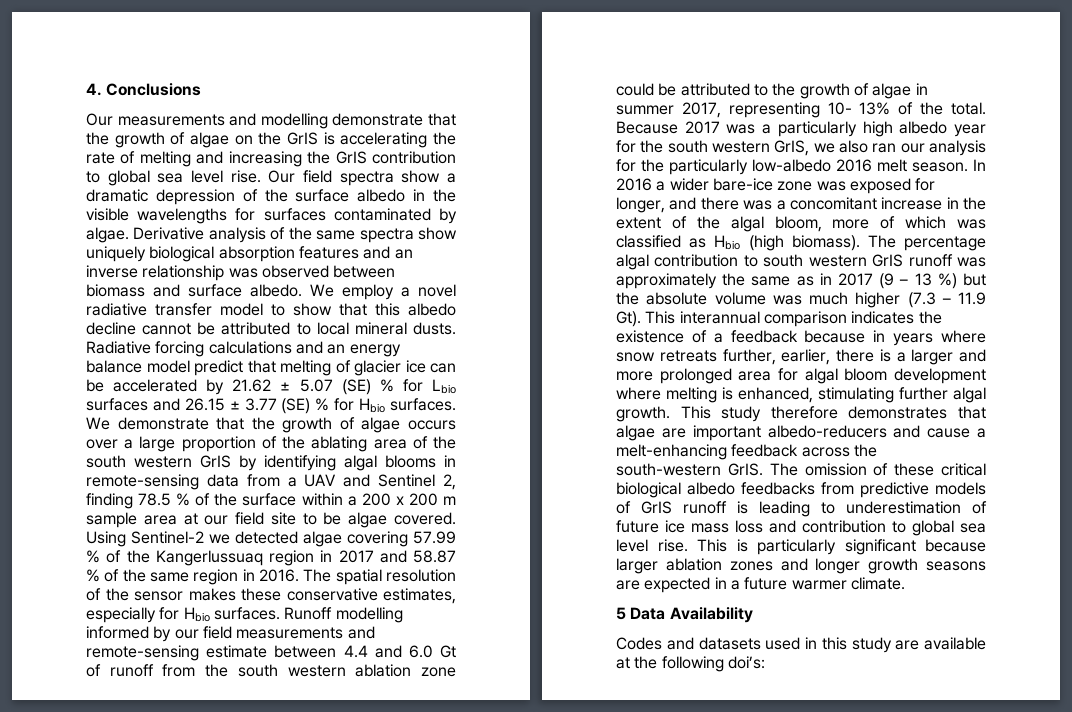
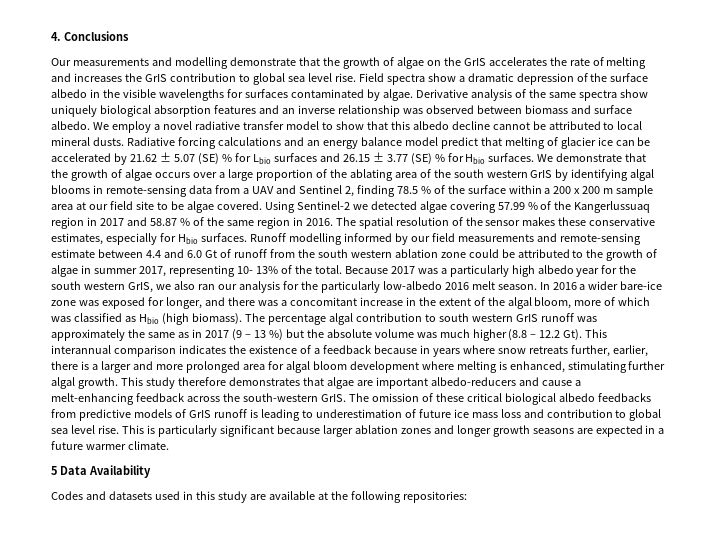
[323,132,428,148] is accelerating -> [488,57,547,66] accelerates
[228,151,302,167] increasing -> [73,73,122,82] increases
[268,170,332,183] Our field -> [358,73,384,82] Field
[907,292,986,308] (7.3 – 11.9 -> [508,329,561,341] (8.8 – 12.2
[727,656,765,669] doi’s: -> [402,491,467,503] repositories:

